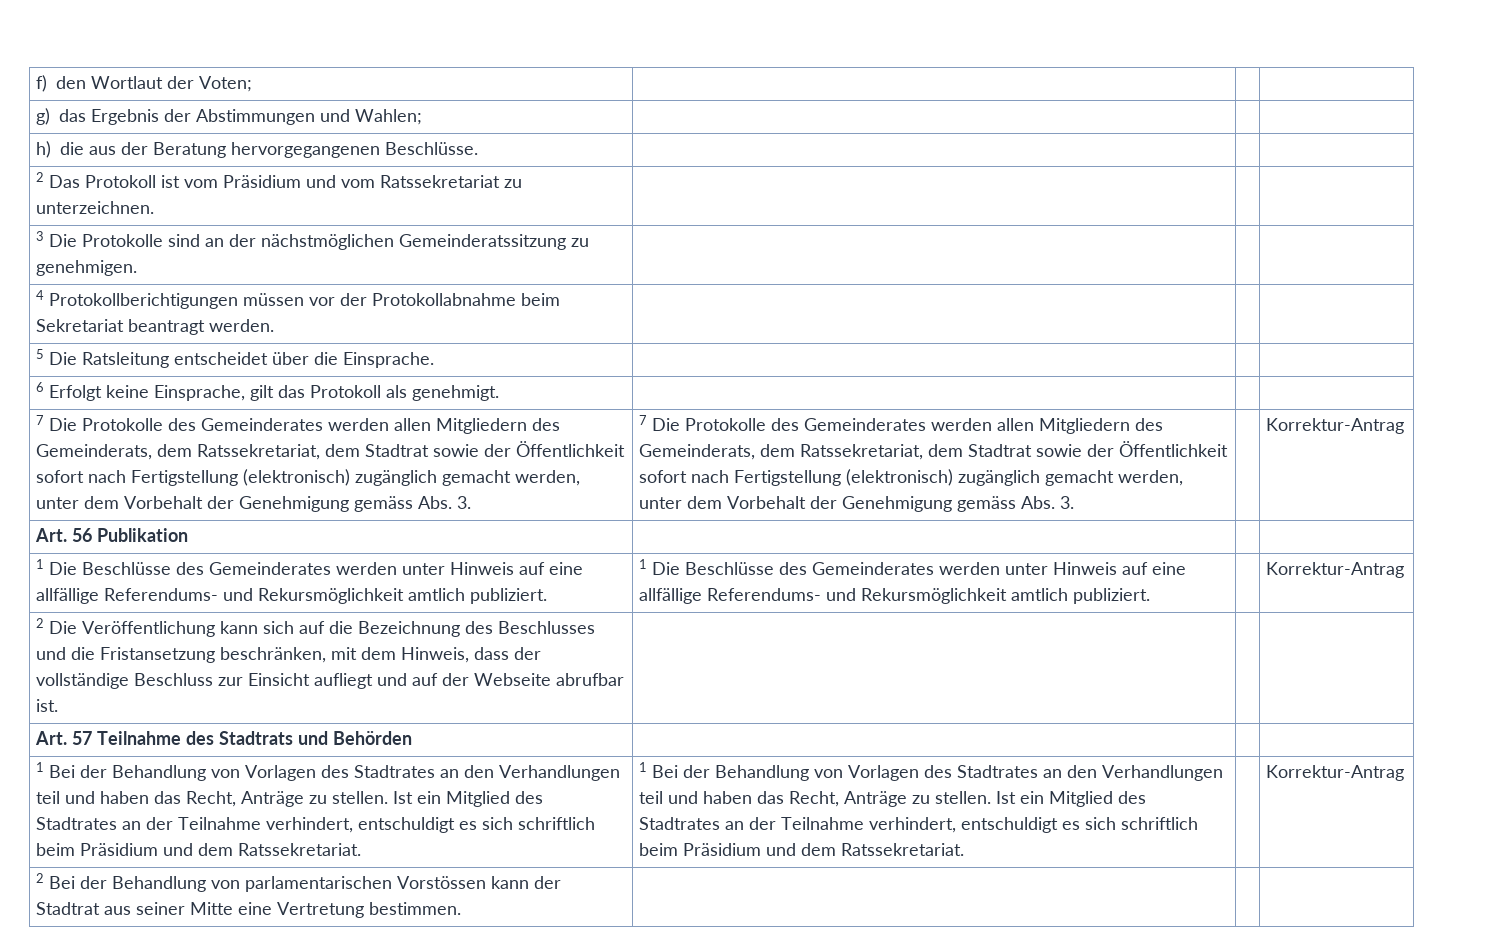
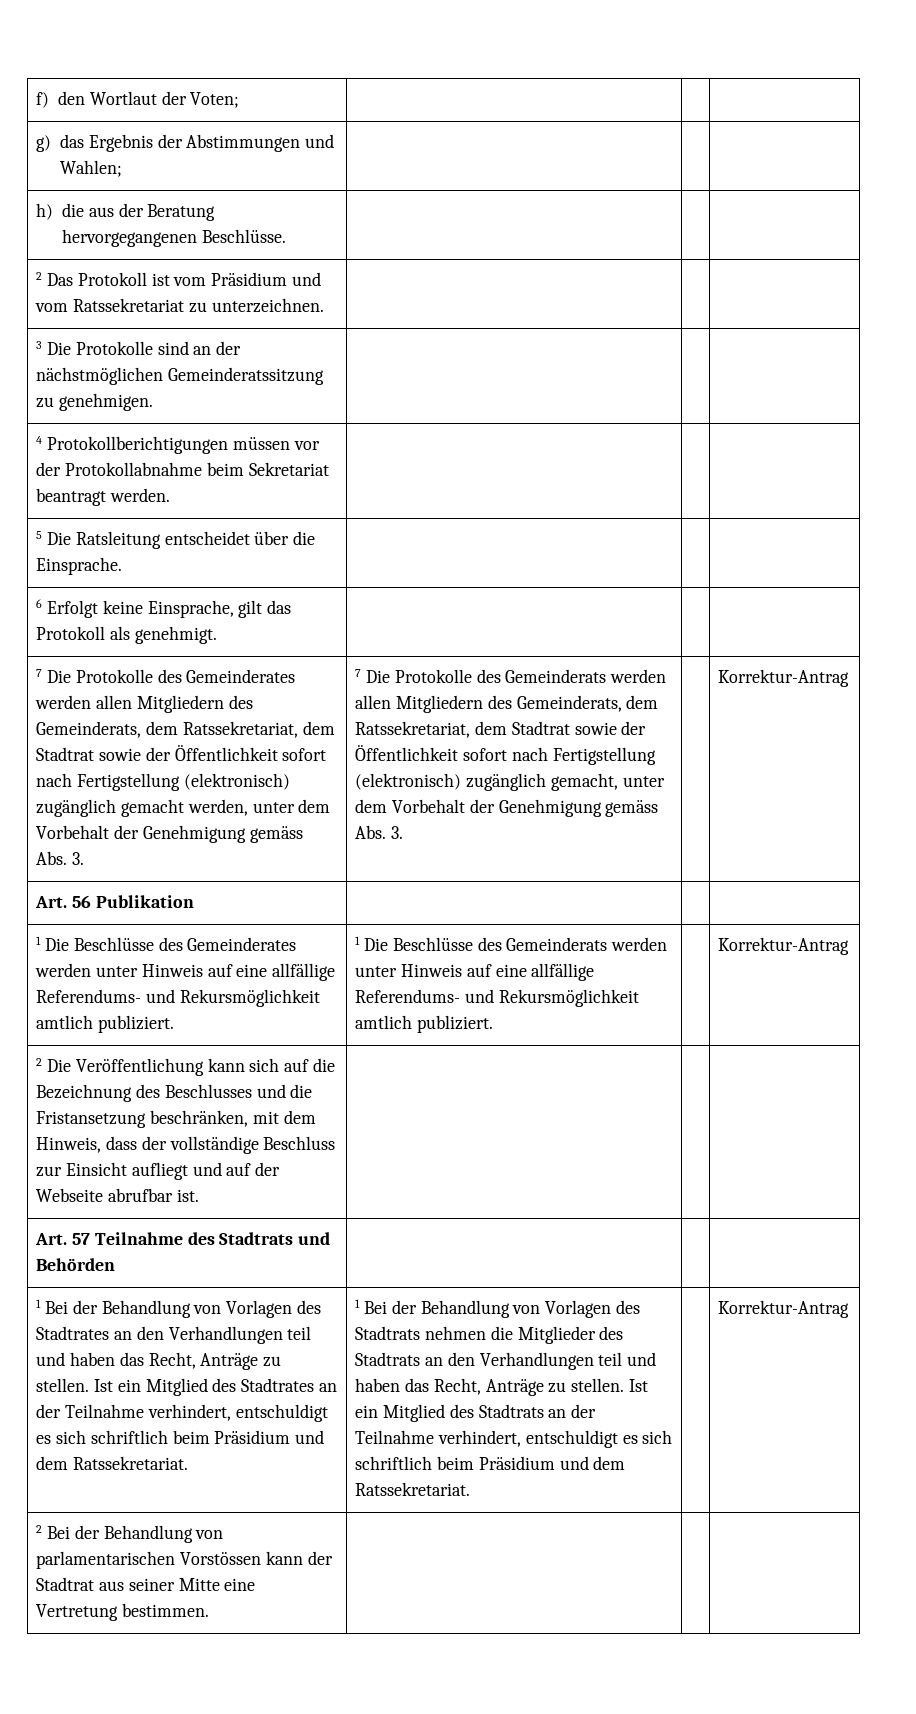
[804,418,927,431] Gemeinderates -> [505,669,607,683] Gemeinderats
[1045,470,1184,486] gemacht werden, -> [550,773,618,791] gemacht,
[812,562,935,575] Gemeinderates -> [506,937,608,951] Gemeinderats
[957,765,1039,778] Stadtrates -> [355,1326,624,1344] [355,1352,421,1366] Stadtrats nehmen die Mitglieder des Stadtrats
[639,817,721,830] Stadtrates -> [478,1404,544,1418] Stadtrats

